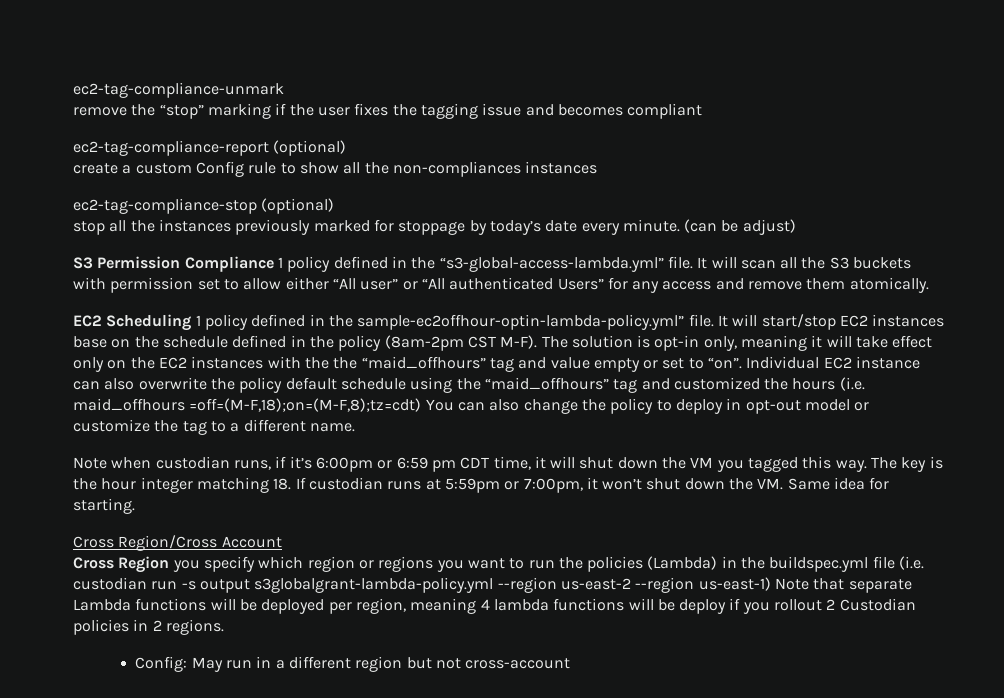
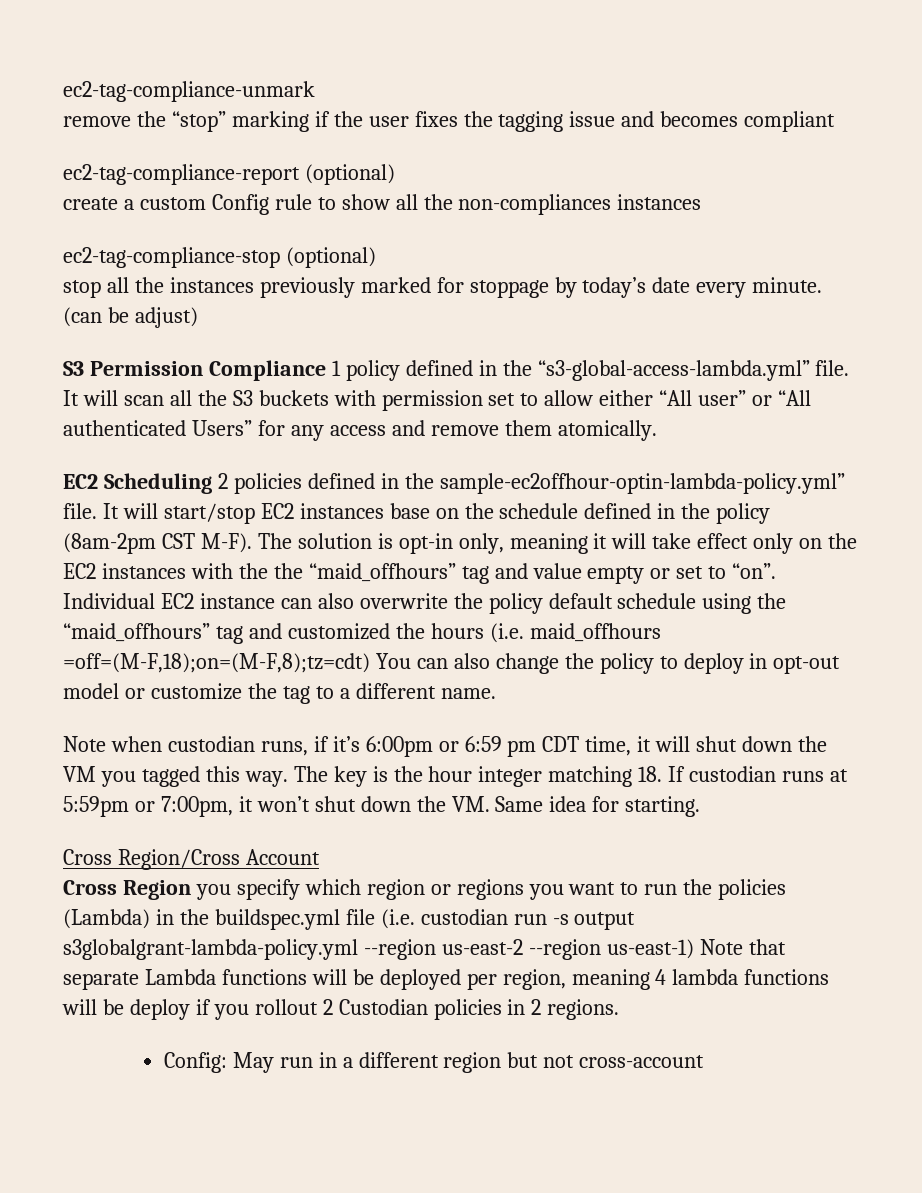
[195,314,248,330] 1 policy -> [217,473,302,494] 2 policies

